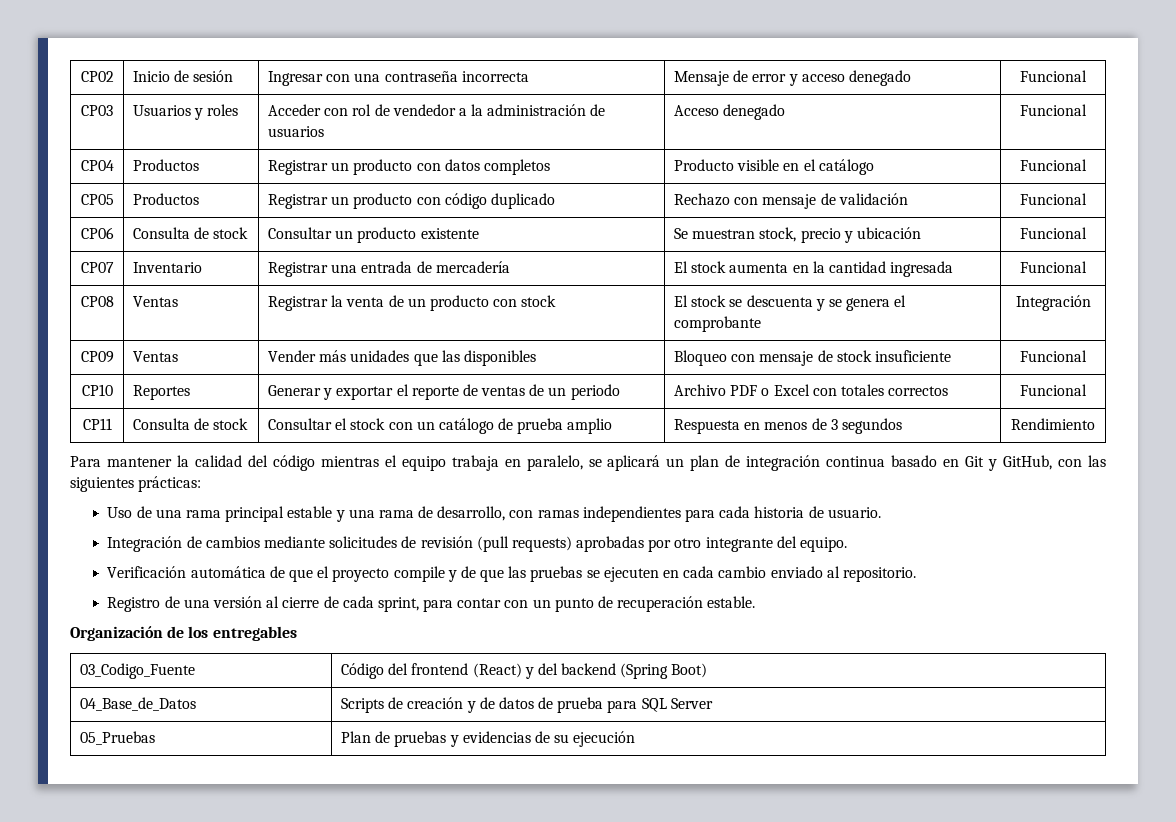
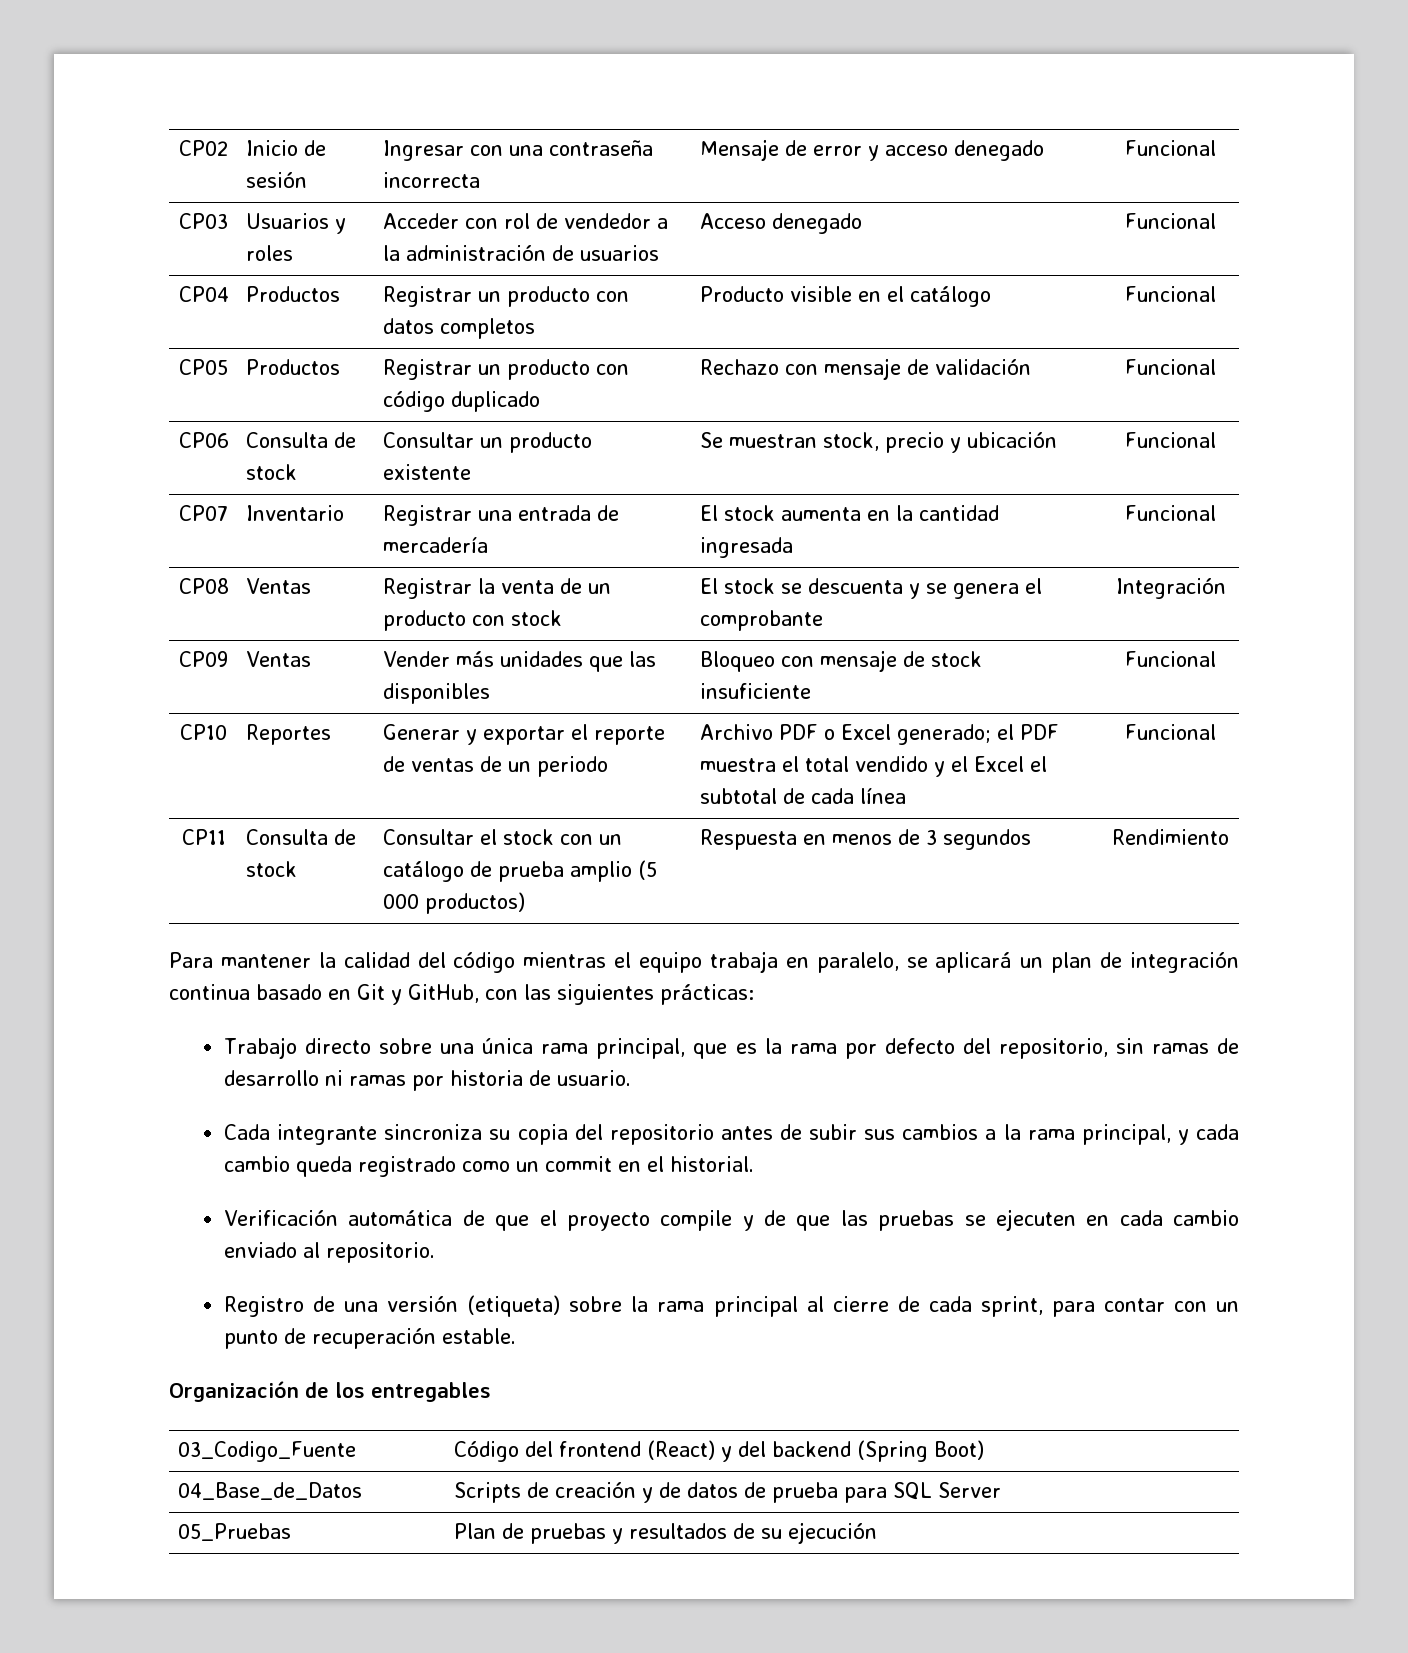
[812,384,949,396] con totales correctos -> [896,724,1059,745] [699,756,1047,777] [699,788,906,804] generado; el PDF muestra el total vendido y el Excel el subtotal de cada línea
(613, 426) none -> [637,860,657,880] [382,892,525,914] (5 000 productos)
[107,506,881,522] [107,536,848,552] Uso de una rama principal estable y una rama de desarrollo, con ramas independientes para cada historia de usuario. // Integración de cambios mediante solicitudes de revisión (pull requests) aprobadas por otro integrante del equipo. -> [224,1037,1240,1059] [224,1070,632,1091] [224,1124,1239,1145] [224,1156,755,1177] Trabajo directo sobre una única rama principal, que es la rama por defecto del repositorio, sin ramas de desarrollo ni ramas por historia de usuario. // Cada integrante sincroniza su copia del repositorio antes de subir sus cambios a la rama principal, y cada cambio queda registrado como un commit en el historial.
(262, 602) none -> [467,1295,798,1317] (etiqueta) sobre la rama principal
[462,731,531,743] evidencias -> [628,1523,727,1539] resultados

